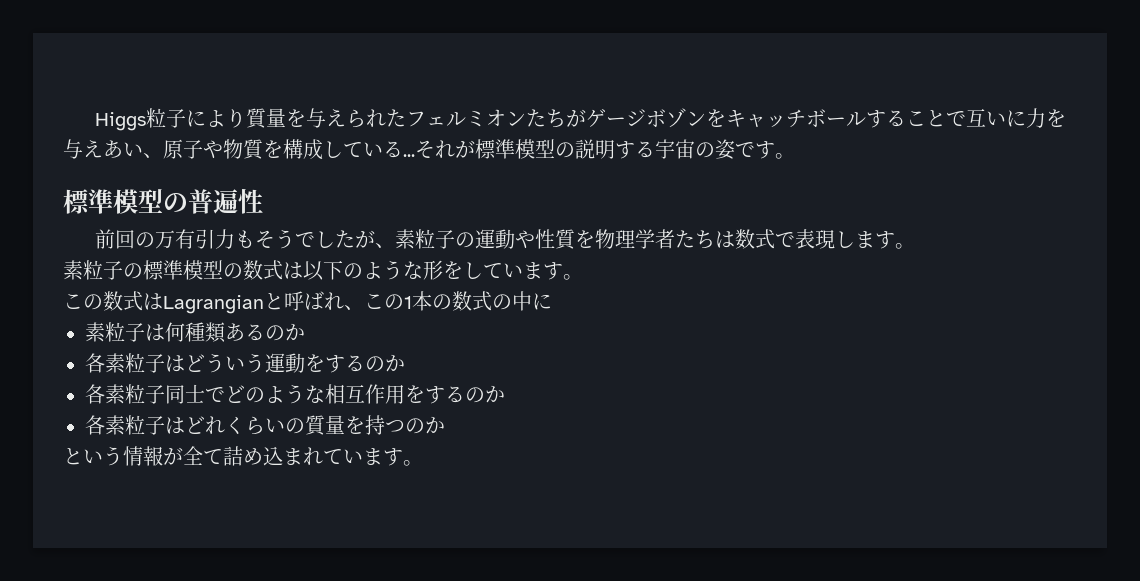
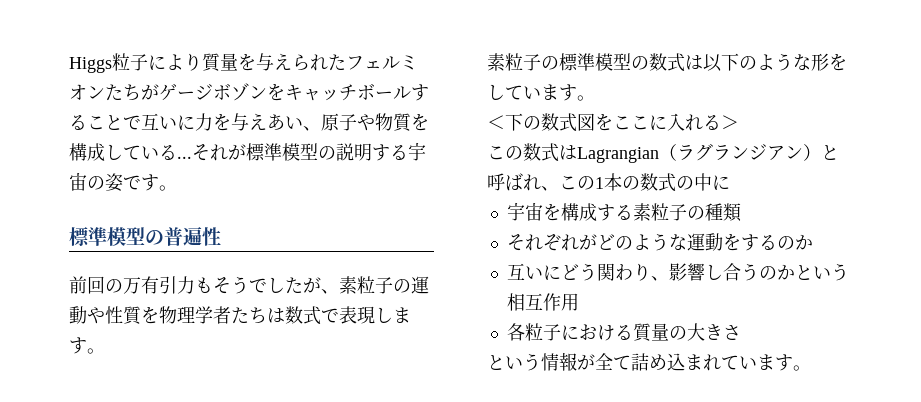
(583, 277) none -> [487,113,739,132] // ＜下の数式図をここに入れる＞
(264, 304) none -> [659,143,821,161] （ラグランジアン）
[85,322,305,343] [85,353,405,373] [85,384,505,404] [85,415,445,436] 素粒子は何種類あるのか // 各素粒子はどういう運動をするのか // 各素粒子同士でどのような相互作用をするのか // 各素粒子はどれくらいの質量を持つのか -> [506,202,742,222] [506,233,813,251] [506,263,849,281] [506,293,579,311] [506,323,741,342] 宇宙を構成する素粒子の種類 // それぞれがどのような運動をするのか // 互いにどう関わり、影響し合うのかという相互作用 // 各粒子における質量の大きさ

